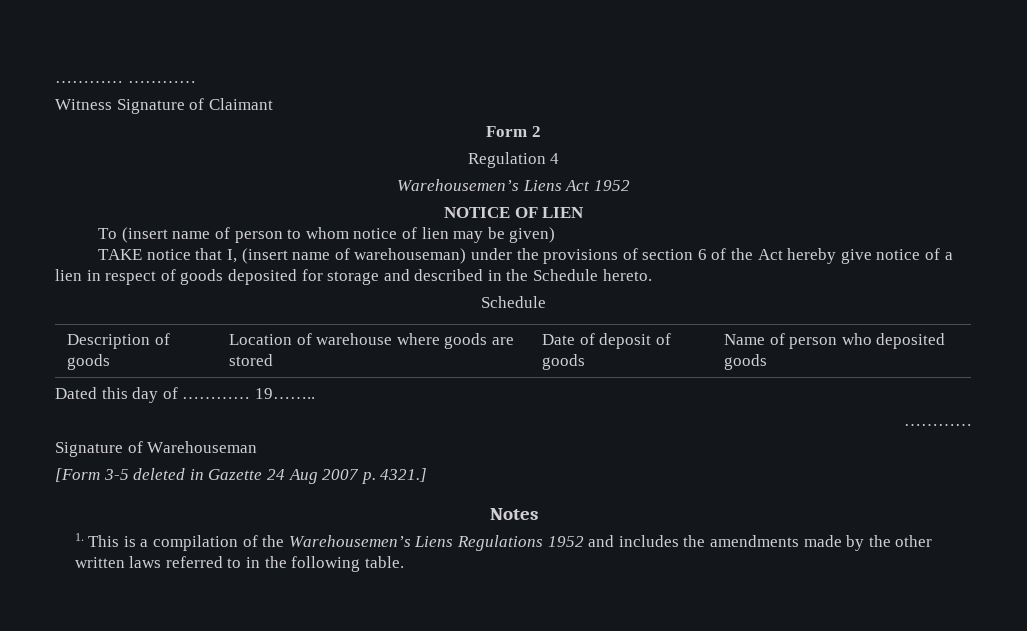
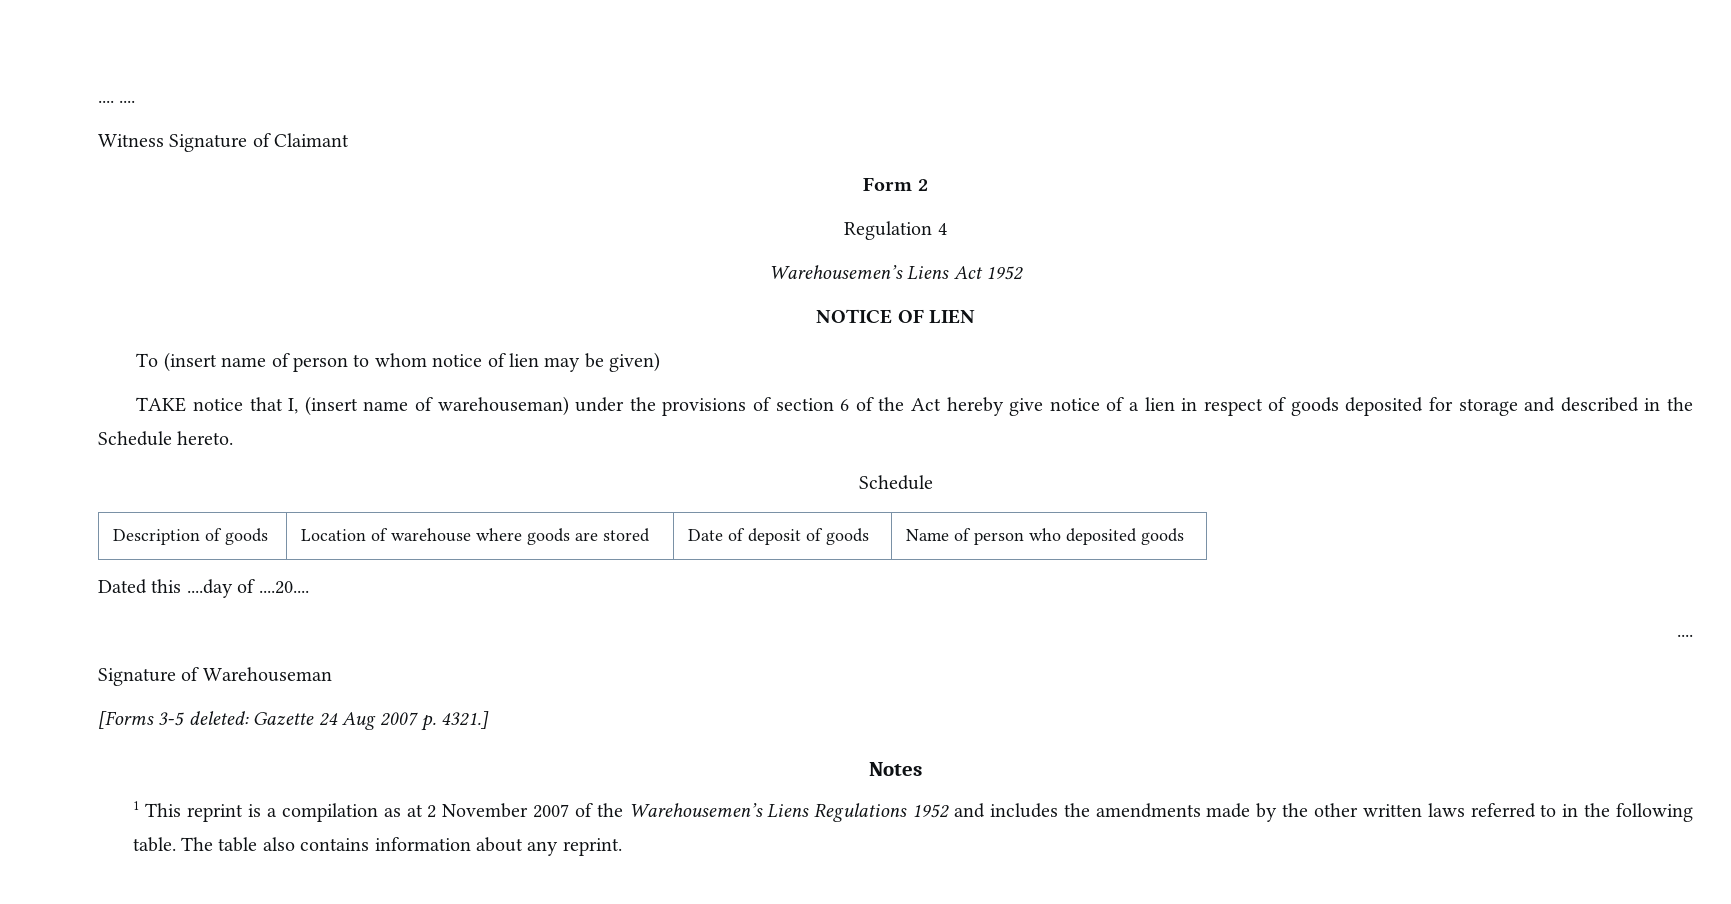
[55,81,196,83] ………… ………… -> [98,100,136,103] .... ....
[132,387,315,403] [904,424,972,426] day of ………… 19…….. // ………… -> [186,579,309,598] [1677,634,1693,637] ....day of ....20.... // ....
[55,468,204,482] [Form 3-5 deleted in -> [98,711,249,729] [Forms 3-5 deleted:
[74,533,239,551] 1. This is a compilation -> [132,801,570,822] 1 This reprint is a compilation as at 2 November 2007
(404, 562) none -> [180,837,622,856] The table also contains information about any reprint.

